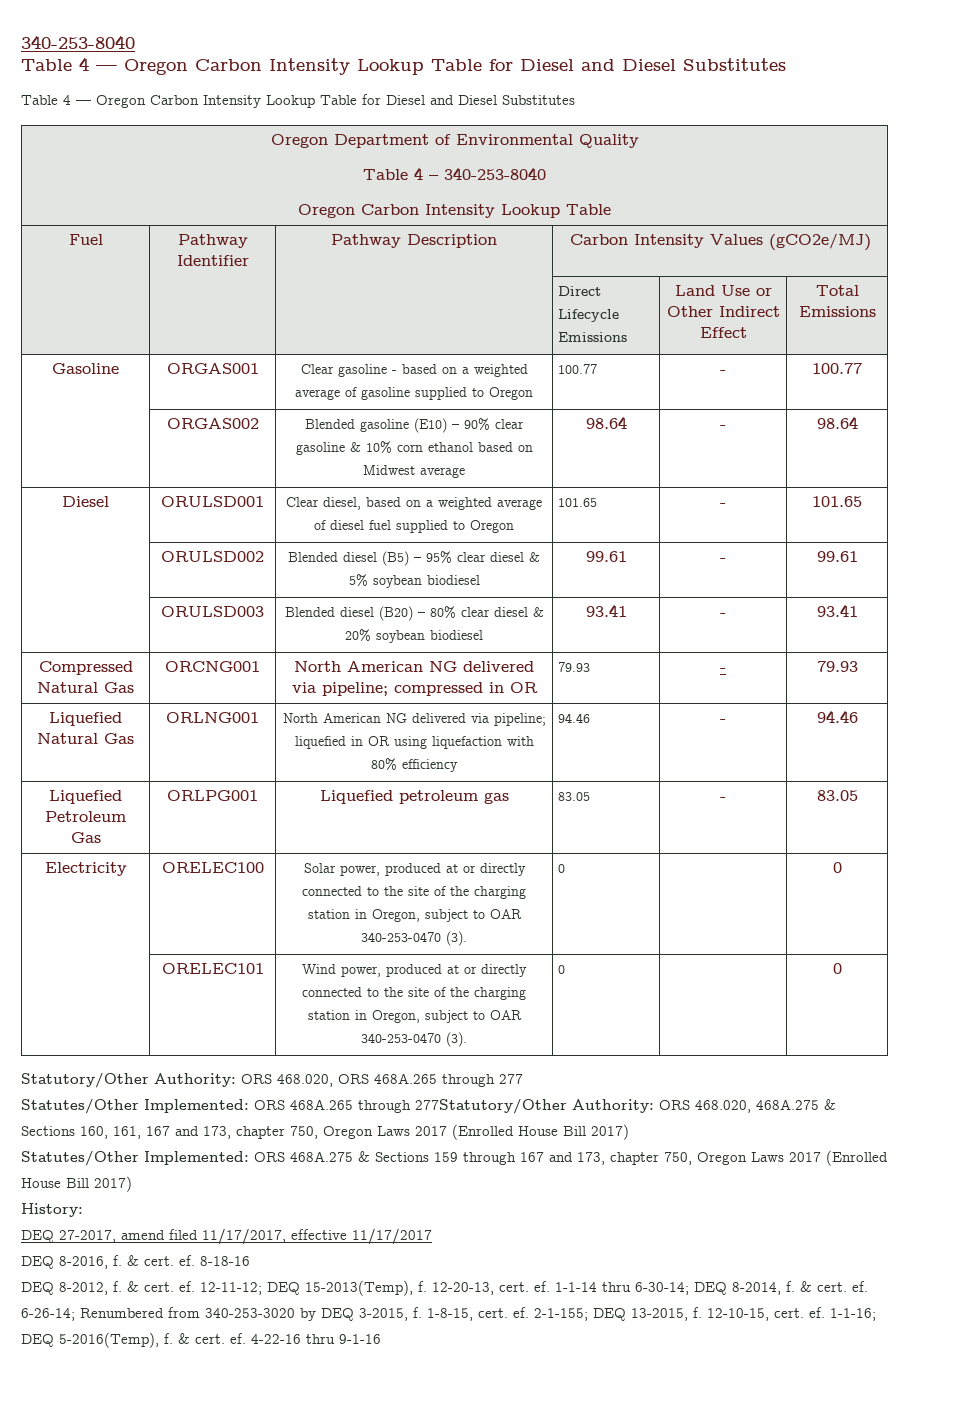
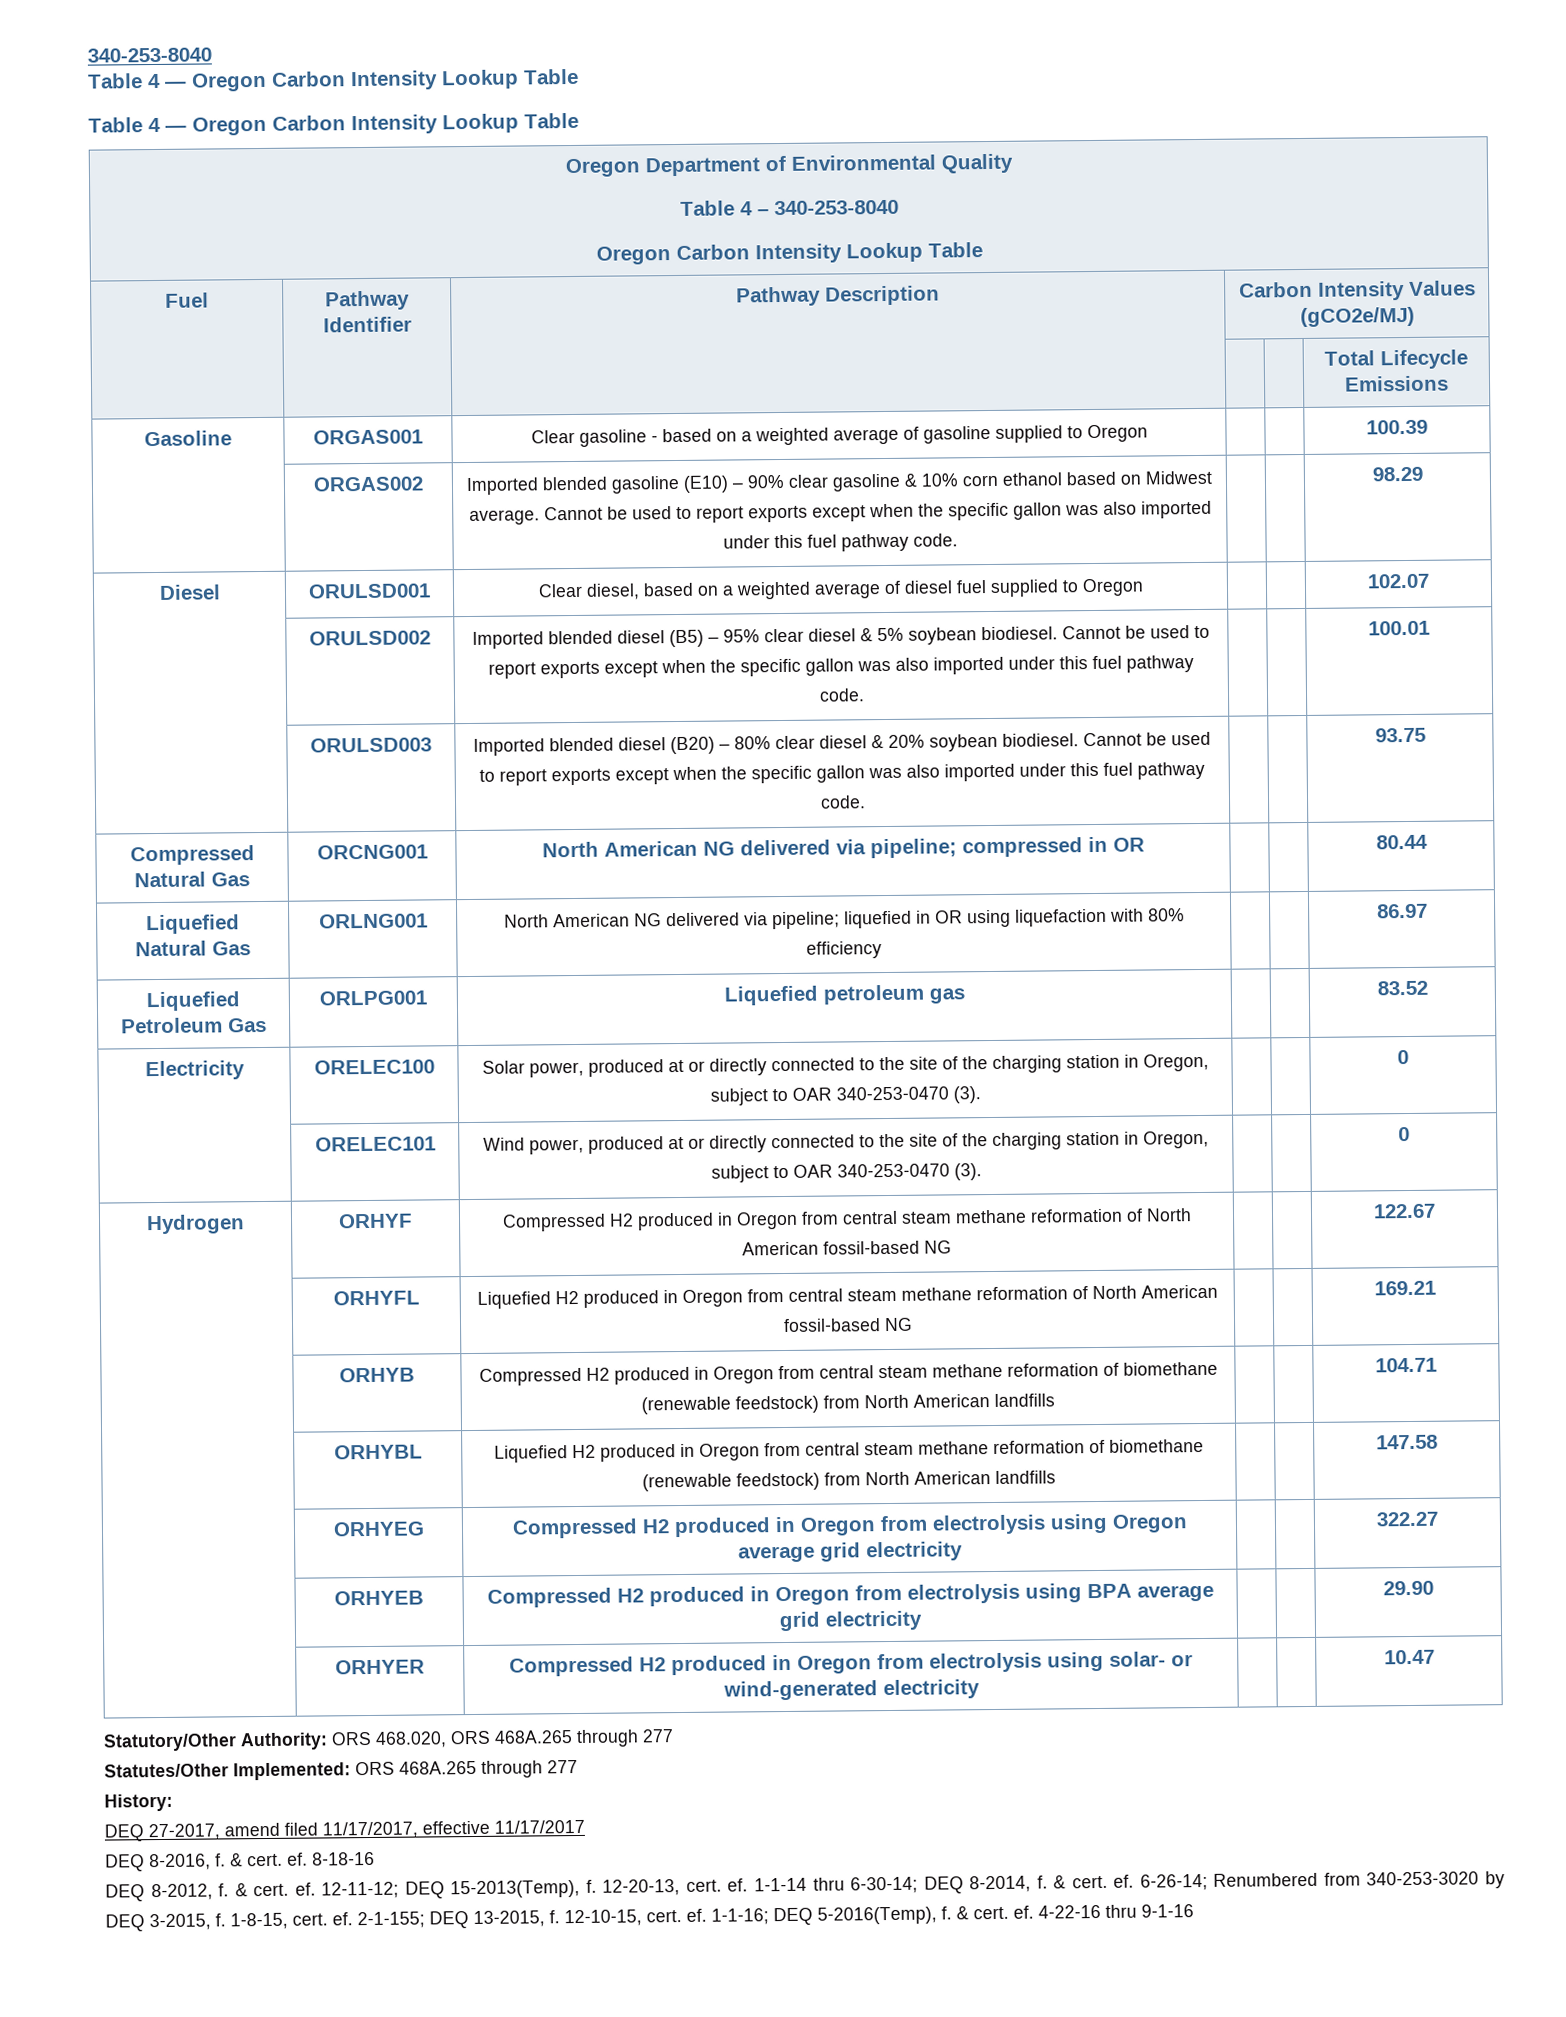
[489,58,786,71] [21,94,575,108] for Diesel and Diesel Substitutes // Table 4 — Oregon Carbon Intensity Lookup Table for Diesel and Diesel Substitutes -> [88,112,579,136] // Table 4 — Oregon Carbon Intensity Lookup Table
[558,286,602,296] [558,309,620,322] [558,332,628,342] [674,285,772,296] [666,306,780,317] [699,327,747,338] Direct Lifecycle Emissions | Land Use or Other Indirect Effect -> (1415, 317) |
(859, 290) none -> [1380,349,1468,370] Lifecycle
[558,364,598,374] [720,370,726,374] [812,363,862,374] 100.77 | - | 100.77 -> [1366,419,1428,435] | | 100.39
[305,419,355,429] Blended -> [466,476,608,496] Imported blended
[420,467,465,478] [585,416,627,429] [720,425,726,429] [816,416,858,429] average | 98.64 | - | 98.64 -> [468,500,1212,525] [722,533,958,552] [1371,466,1423,482] average. Cannot be used to report exports except when the specific gallon was also imported under this fuel pathway code. | | | 98.29
[558,498,598,507] [720,503,726,507] [812,496,862,507] 101.65 | - | 101.65 -> [1367,573,1429,589] | | 102.07
[288,552,338,562] Blended -> [472,630,613,649] Imported blended
[426,575,480,585] [585,551,627,562] [720,558,726,562] [816,551,858,562] biodiesel | 99.61 | - | 99.61 -> [981,625,1210,641] [488,655,1194,679] [818,688,865,702] [1368,620,1430,636] biodiesel. Cannot be used to report exports except when the specific gallon was also imported under this fuel pathway code. | | | 100.01
[284,607,335,617] Blended -> [473,737,614,756] Imported blended
[430,630,483,640] [585,604,627,617] [720,613,726,617] [816,604,858,617] biodiesel | 93.41 | - | 93.41 -> [1002,731,1211,747] [479,761,1205,786] [819,795,866,809] [1374,727,1426,743] biodiesel. Cannot be used to report exports except when the specific gallon was also imported under this fuel pathway code. | | | 93.75
[558,662,591,672] [720,668,726,672] [816,661,858,672] 79.93 | - | 79.93 -> [1375,834,1428,850] | | 80.44
[558,713,591,723] [720,719,726,723] [816,710,858,723] 94.46 | - | 94.46 -> [1376,903,1428,919] | | 86.97
[558,792,591,801] [720,797,726,801] [816,790,858,801] 83.05 | - | 83.05 -> [1376,980,1428,996] | | 83.52
[558,864,566,873] 0 -> (981, 1095) none
[558,965,566,974] [832,963,842,974] 0 | | 0 -> [1398,1126,1410,1142] [146,1214,245,1235] [338,1213,413,1229] [501,1208,1192,1232] [742,1240,952,1256] [1373,1203,1436,1219] [332,1290,420,1306] [476,1284,1218,1309] [782,1317,913,1333] [1374,1280,1436,1296] [339,1367,415,1383] [478,1361,1218,1386] [641,1393,1055,1415] [1375,1357,1437,1373] [333,1444,423,1460] [494,1438,1204,1463] [642,1470,1056,1492] [1376,1434,1438,1450] [332,1521,425,1537] [511,1513,1188,1539] [738,1541,963,1563] [1376,1511,1438,1527] [334,1590,424,1606] [486,1583,1214,1608] [779,1610,922,1632] [1382,1580,1434,1596] [335,1659,425,1675] [509,1651,1193,1677] [722,1679,980,1701] [1383,1649,1435,1665] | | 0 // Hydrogen | ORHYF | Compressed H2 produced in Oregon from central steam methane reformation of North American fossil-based NG | | | 122.67 // | ORHYFL | Liquefied H2 produced in Oregon from central steam methane reformation of North American fossil-based NG | | | 169.21 // | ORHYB | Compressed H2 produced in Oregon from central steam methane reformation of biomethane (renewable feedstock) from North American landfills | | | 104.71 // | ORHYBL | Liquefied H2 produced in Oregon from central steam methane reformation of biomethane (renewable feedstock) from North American landfills | | | 147.58 // | ORHYEG | Compressed H2 produced in Oregon from electrolysis using Oregon average grid electricity | | | 322.27 // | ORHYEB | Compressed H2 produced in Oregon from electrolysis using BPA average grid electricity | | | 29.90 // | ORHYER | Compressed H2 produced in Oregon from electrolysis using solar- or wind-generated electricity | | | 10.47
[415,1099,836,1114] [21,1124,629,1140] [21,1150,888,1166] [21,1176,132,1192] 277Statutory/Other Authority: ORS 468.020, 468A.275 & Sections 160, 161, 167 and 173, chapter 750, Oregon Laws 2017 (Enrolled House Bill 2017) // Statutes/Other Implemented: ORS 468A.275 & Sections 159 through 167 and 173, chapter 750, Oregon Laws 2017 (Enrolled House Bill 2017) -> [547,1760,578,1774] 277

